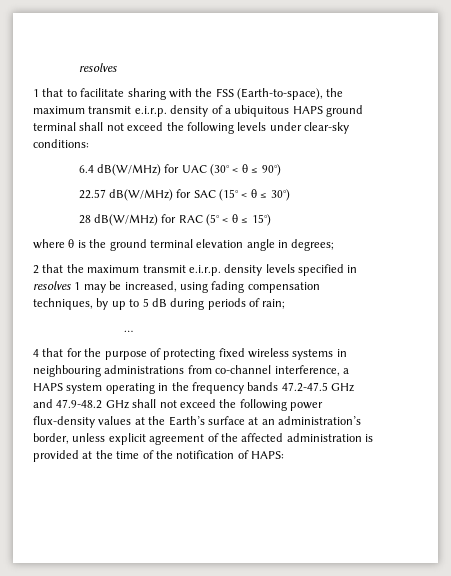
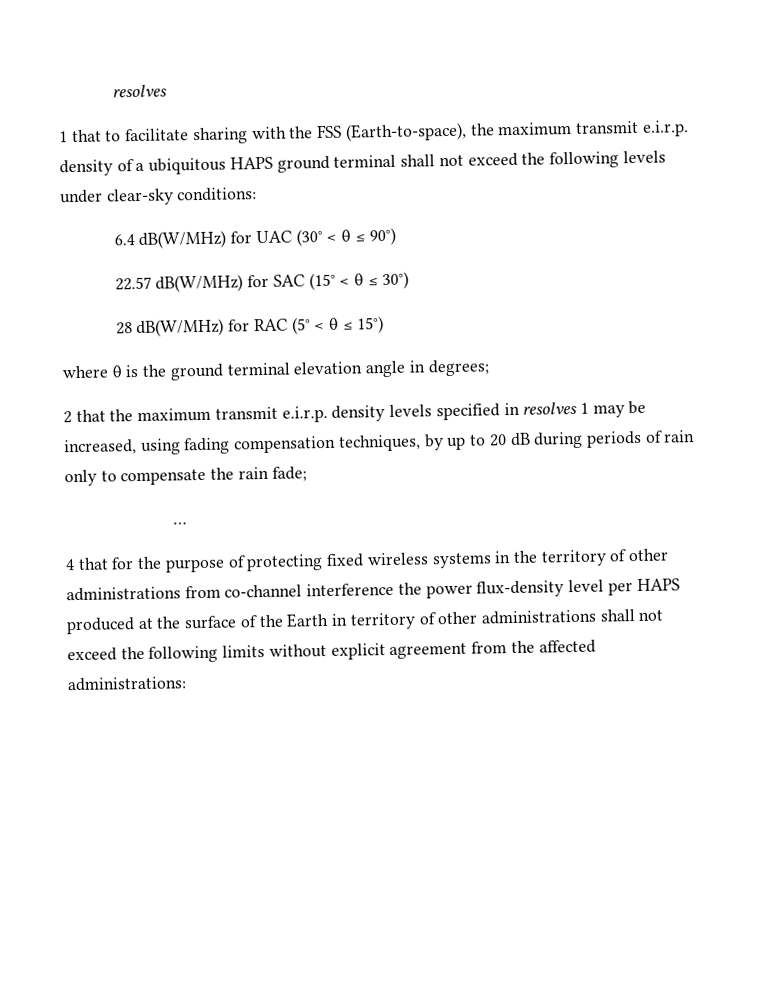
[142,298,149,307] 5 -> [488,434,507,447] 20
[262,299,286,309] rain; -> [663,430,696,443] [64,466,307,487] rain only to compensate the rain fade;
[33,365,349,377] [33,382,354,394] [33,399,323,411] [33,416,361,428] [33,433,106,444] neighbouring administrations from co-channel interference, a HAPS system operating in the frequency bands 47.2-47.5 GHz and 47.9-48.2 GHz shall not exceed the following power flux-density values at the Earth’s surface at an administration’s border, unless -> [512,548,670,567] [66,578,680,602] [66,609,664,635] [67,644,327,663] the territory of other administrations from co-channel interference the power flux-density level per HAPS produced at the surface of the Earth in territory of other administrations shall not exceed the following limits without
[207,433,219,442] of -> [471,641,508,654] from
[286,433,373,442] [33,450,284,462] administration is provided at the time of the notification of HAPS: -> [67,676,187,692] administrations:

